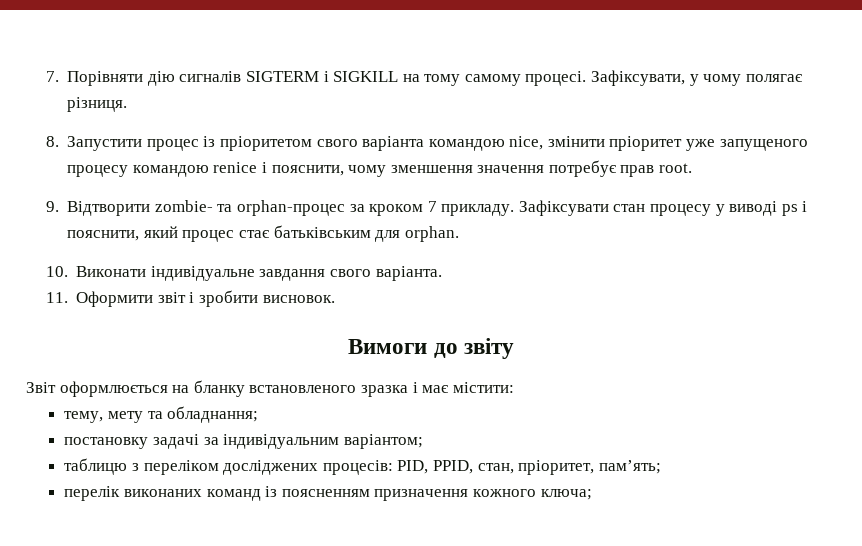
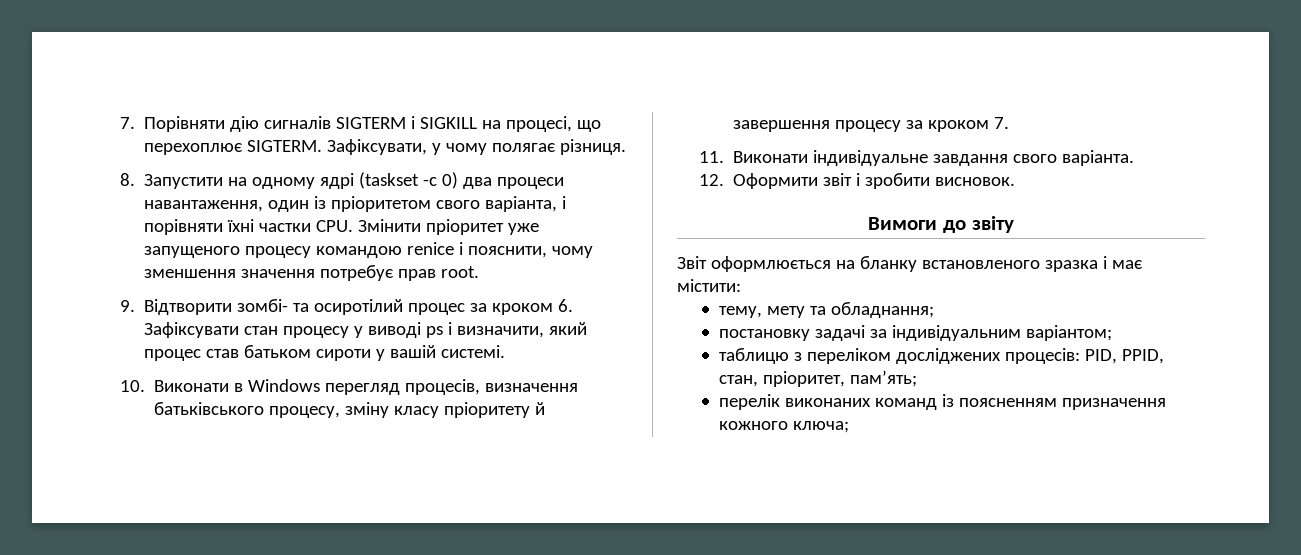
[424,71,587,86] тому самому процесі. -> [505,116,601,132] [143,140,322,155] процесі, що перехоплює SIGTERM.
[146,136,605,151] процес із пріоритетом свого варіанта командою nice, змінити -> [227,172,564,189] [143,196,566,212] [143,219,421,235] на одному ядрі (taskset -c 0) два процеси навантаження, один із пріоритетом свого варіанта, і порівняти їхні частки CPU. Змінити
[154,200,515,216] zombie- та orphan-процес за кроком 7 прикладу. -> [236,299,573,315] зомбі- та осиротілий процес за кроком 6.
[67,230,140,241] пояснити, -> [456,326,544,338] визначити,
[238,225,459,242] [45,266,68,277] стає батьківським для orphan. // 10. -> [205,345,505,361] [119,379,578,395] [153,402,545,418] [732,117,1009,132] [698,151,724,163] став батьком сироти у вашій системі. // 10. Виконати в Windows перегляд процесів, визначення батьківського процесу, зміну класу пріоритету й завершення процесу за кроком 7. // 11.
[45,292,68,303] 11. -> [698,174,724,186] 12.

